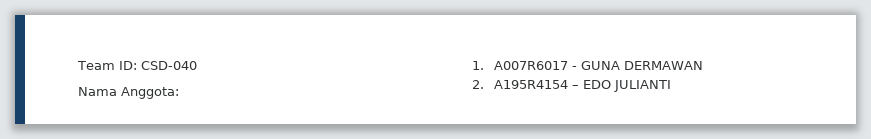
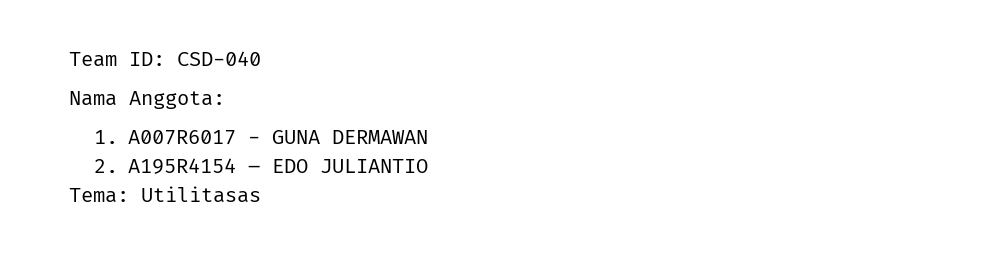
[614,80,672,92] JULIANTI -> [319,159,428,173] [69,186,261,203] JULIANTIO // Tema: Utilitasas

